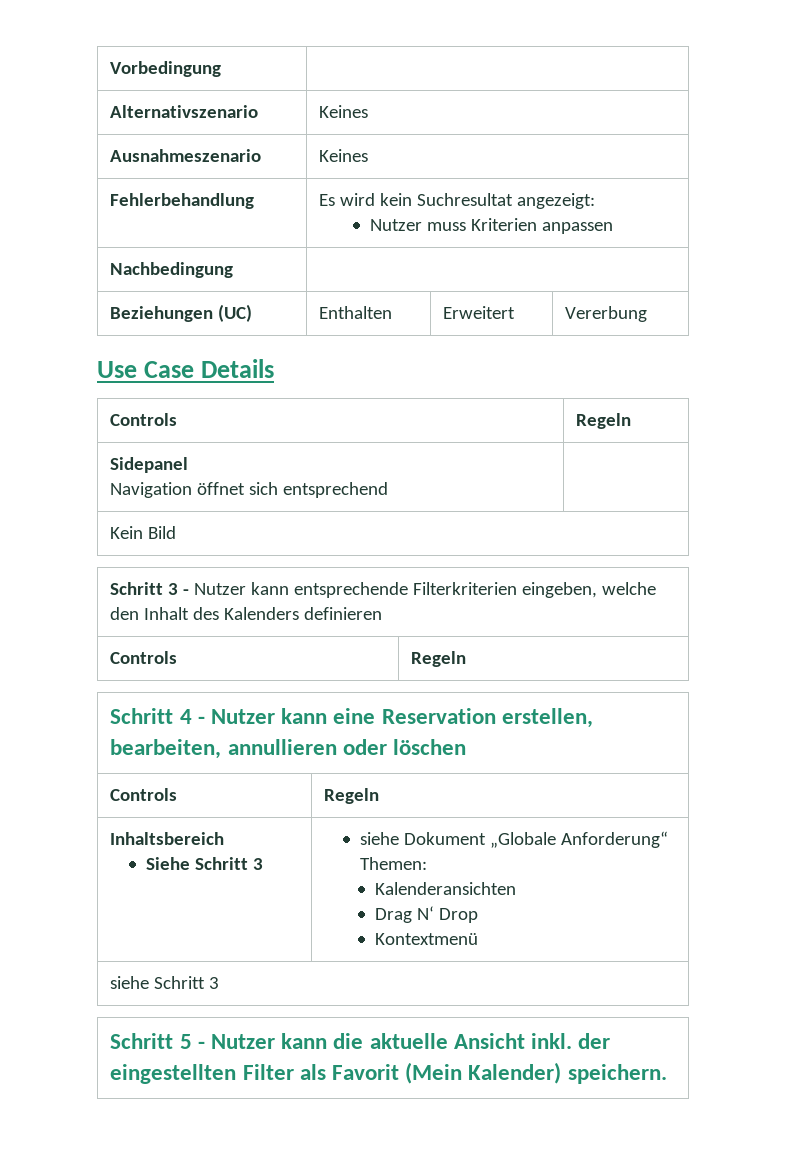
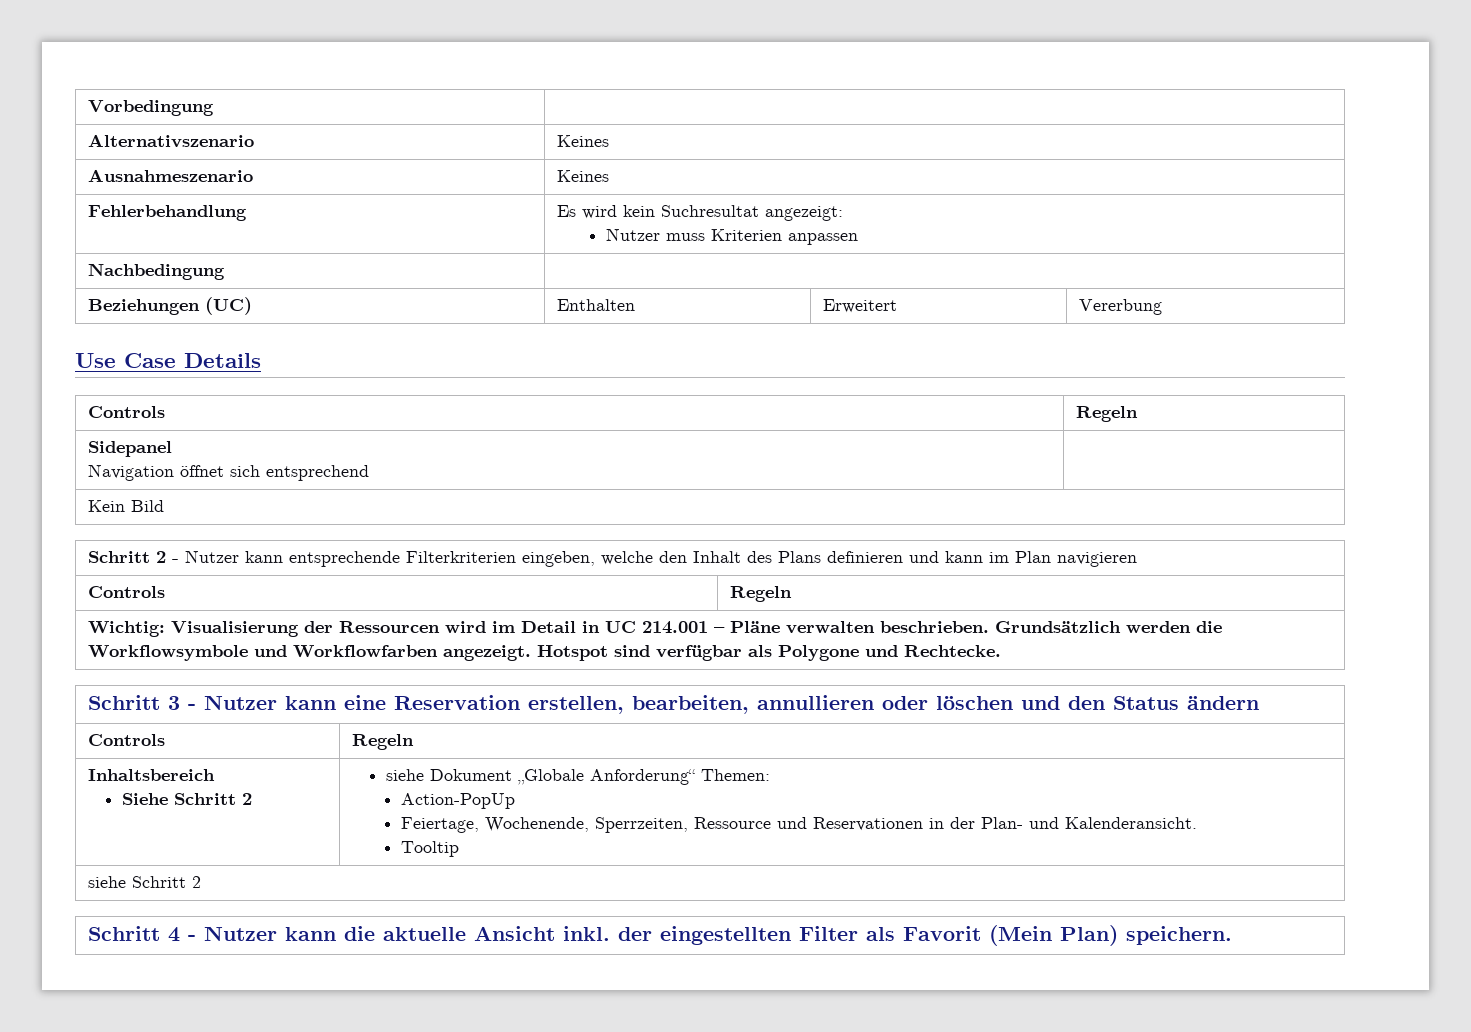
[168,583,179,595] 3 -> [155,551,166,563] 2
[224,607,300,620] Kalenders -> [777,551,821,563] Plans
[110,651,178,664] [411,651,467,667] [110,708,192,724] // Controls | Regeln // Schritt 4 -> [908,551,1137,567] [87,586,165,598] [729,586,792,602] [87,621,1222,637] [87,645,1001,661] [87,695,180,710] und kann im Plan navigieren // Controls | Regeln // Wichtig: Visualisierung der Ressourcen wird im Detail in UC 214.001 – Pläne verwalten beschrieben. Grundsätzlich werden die Workflowsymbole und Workflowfarben angezeigt. Hotspot sind verfügbar als Polygone und Rechtecke. // Schritt 3
(466, 747) none -> [1020,696,1259,710] und den Status ändern
[252,858,263,870] 3 -> [241,793,252,805] 2
[375,882,517,895] [375,906,479,923] [375,933,479,945] Kalenderansichten // Drag N‘ Drop // Kontextmenü -> [400,793,515,809] [400,817,1197,833] [400,841,459,857] Action-PopUp // Feiertage, Wochenende, Sperrzeiten, Ressource und Reservationen in der Plan- und Kalenderansicht. // Tooltip
[209,977,220,989] [110,1033,192,1049] 3 // Schritt 5 -> [191,876,201,888] [87,926,180,942] 2 // Schritt 4
[468,1062,562,1084] Kalender) -> [1059,925,1118,946] Plan)

